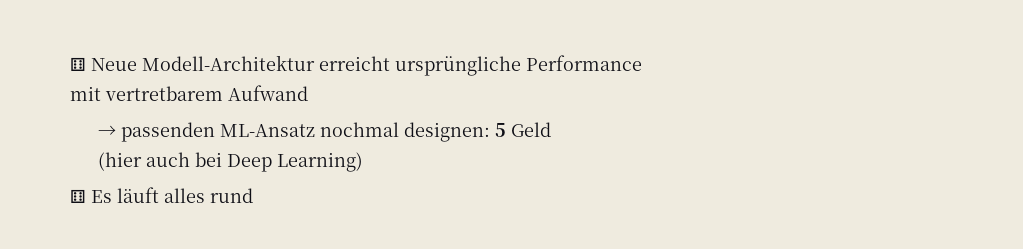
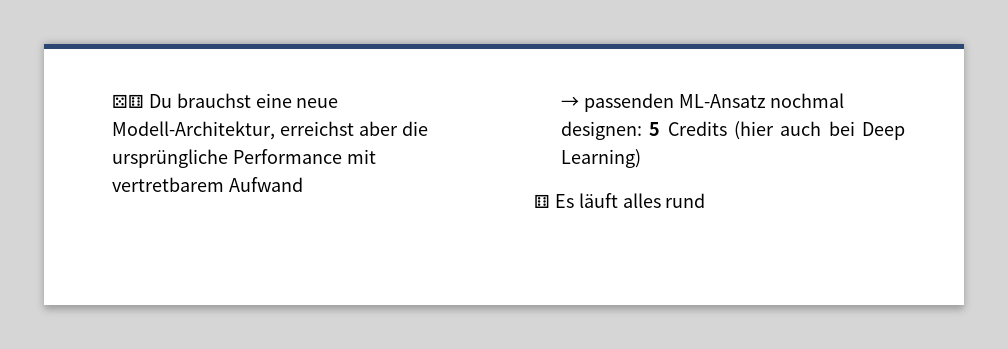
[70,55,390,71] ⚅ Neue Modell-Architektur erreicht -> [112,93,339,108] [112,121,428,140] ⚄⚅ Du brauchst eine neue Modell-Architektur, erreichst aber die
(642, 63) // -> (342, 156) none
[511,122,552,137] Geld // -> [667,121,727,136] Credits

